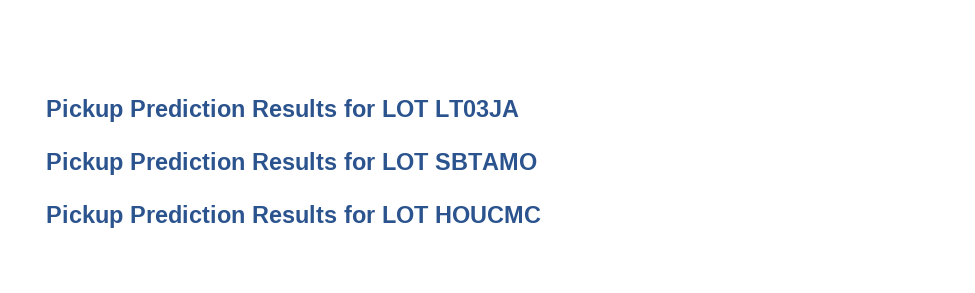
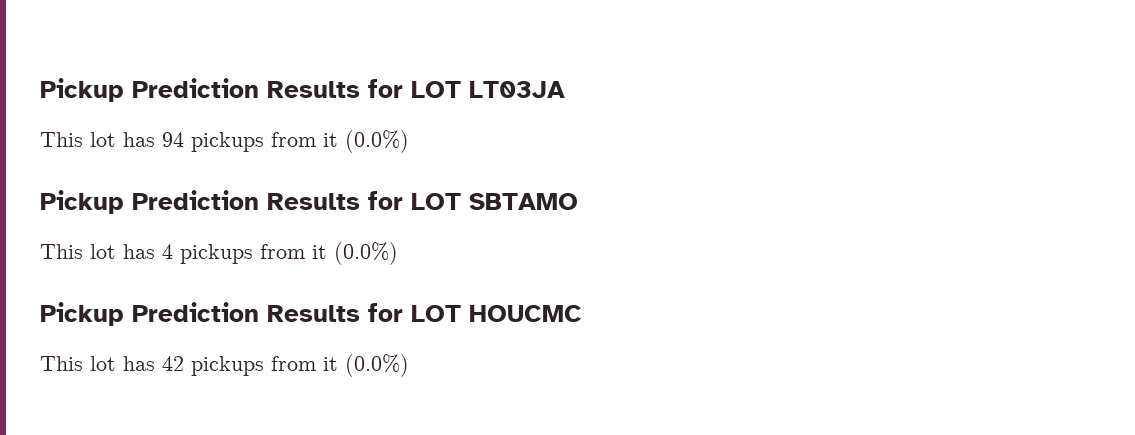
(519, 108) none -> [40,130,409,153] // This lot has 94 pickups from it (0.0%)
(537, 161) none -> [40,242,398,265] // This lot has 4 pickups from it (0.0%)
(541, 214) none -> [40,354,409,377] // This lot has 42 pickups from it (0.0%)

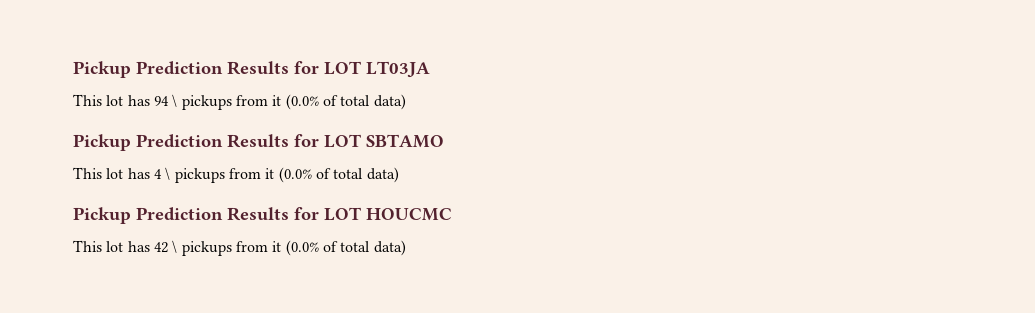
[191,130,409,153] pickups from it (0.0%) -> [172,94,406,110] \ pickups from it (0.0% of total data)
[180,242,398,265] pickups from it (0.0%) -> [165,167,399,183] \ pickups from it (0.0% of total data)
[191,354,409,377] pickups from it (0.0%) -> [172,240,406,256] \ pickups from it (0.0% of total data)

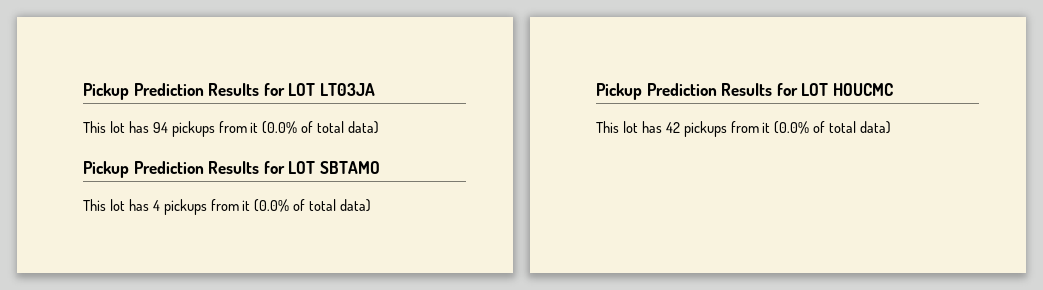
[172,94,178,107] \ -> (168, 127) none
[165,167,171,180] \ -> (160, 205) none
[172,240,178,253] \ -> (680, 127) none

